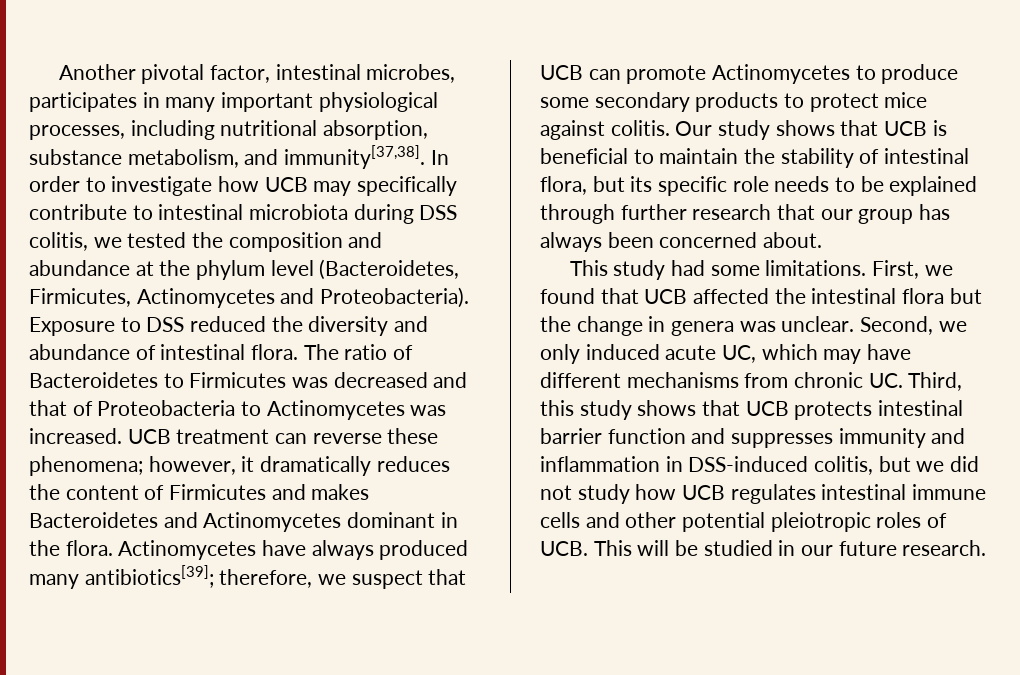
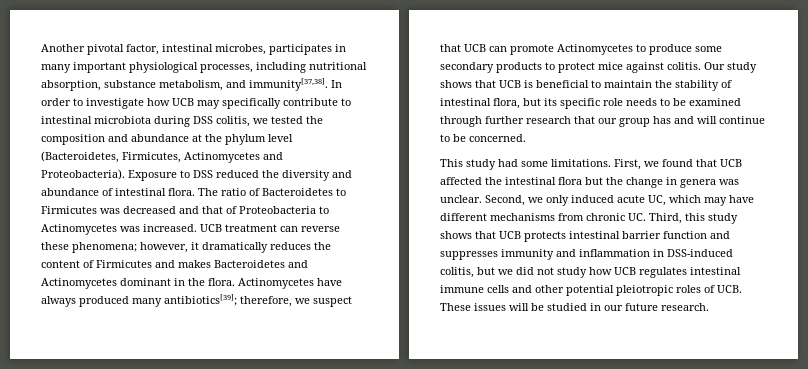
[889,176,978,196] explained -> [689,98,741,106] examined
[540,232,823,252] always been concerned about. -> [674,116,765,124] [440,134,526,142] and will continue to be concerned.
[593,540,632,556] This -> [440,303,506,311] These issues

